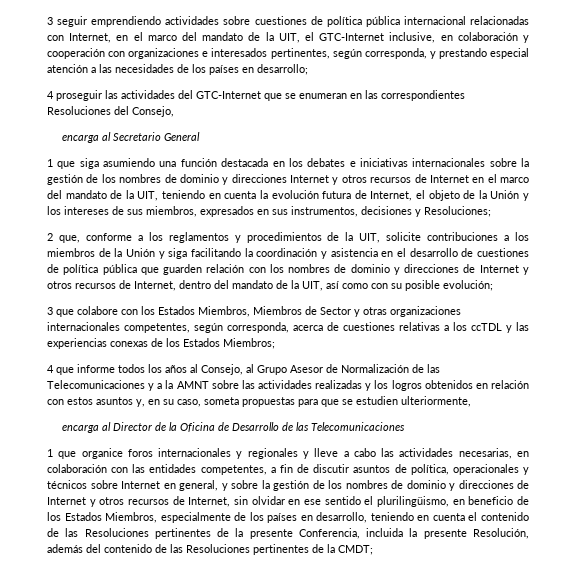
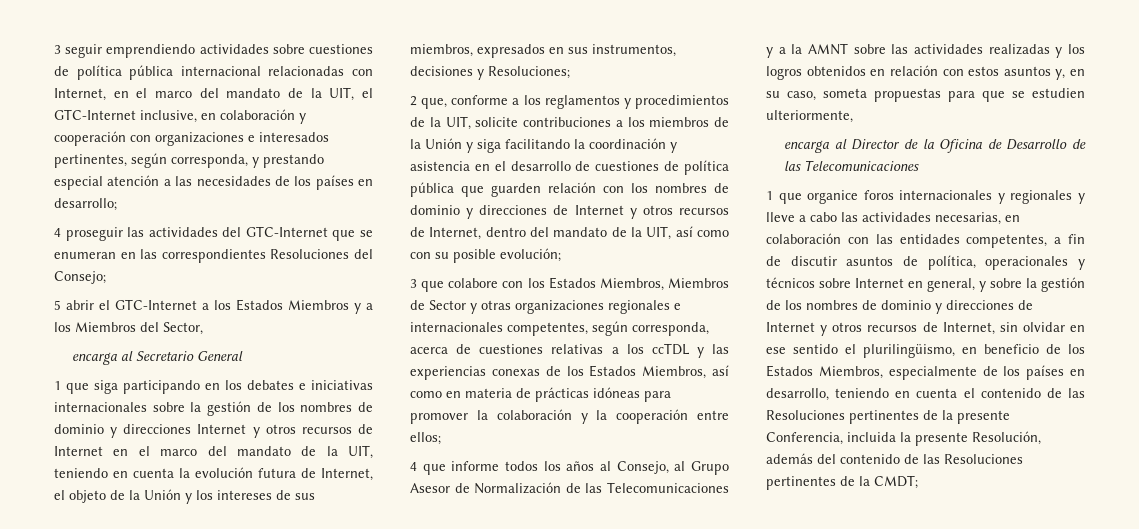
[132,106,174,117] Consejo, -> [54,271,106,284] [54,299,373,314] [54,322,203,335] Consejo; // 5 abrir el GTC-Internet a los Estados Miembros y a los Miembros del Sector,
[103,158,269,167] asumiendo una función destacada -> [123,380,200,394] participando
(461, 311) none -> [608,300,681,314] regionales e
[223,338,275,349] Miembros; -> [642,365,729,379] [410,387,671,402] [410,409,729,424] [410,432,441,445] Miembros, así como en materia de prácticas idóneas para promover la colaboración y la cooperación entre ellos;

